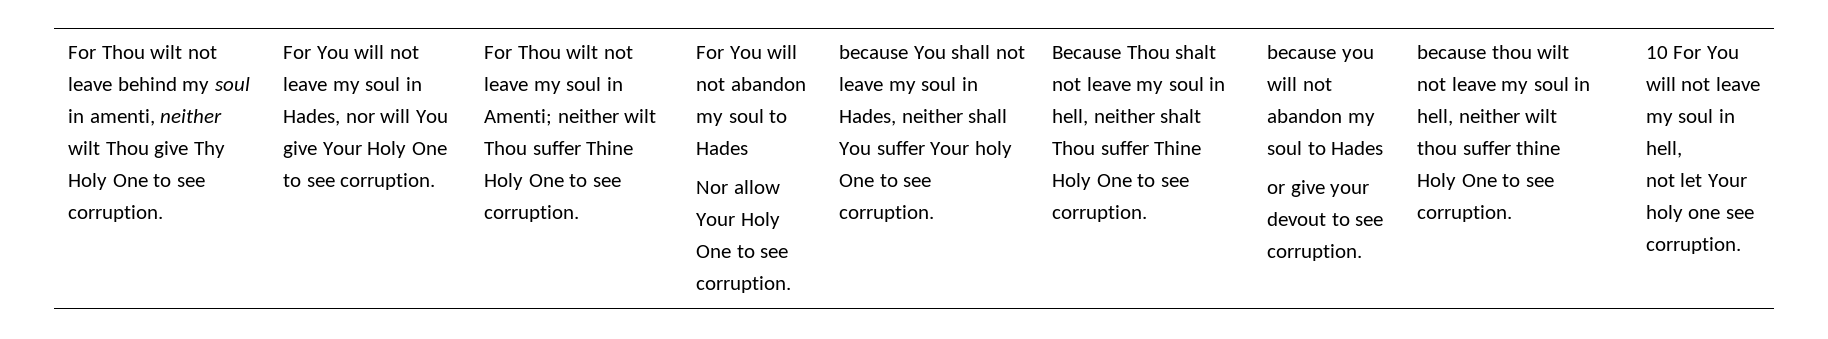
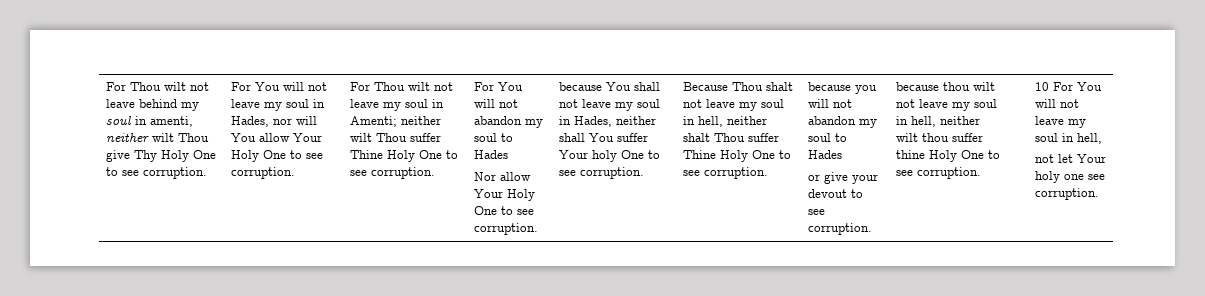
[283,141,318,158] give -> [259,133,291,142] allow

